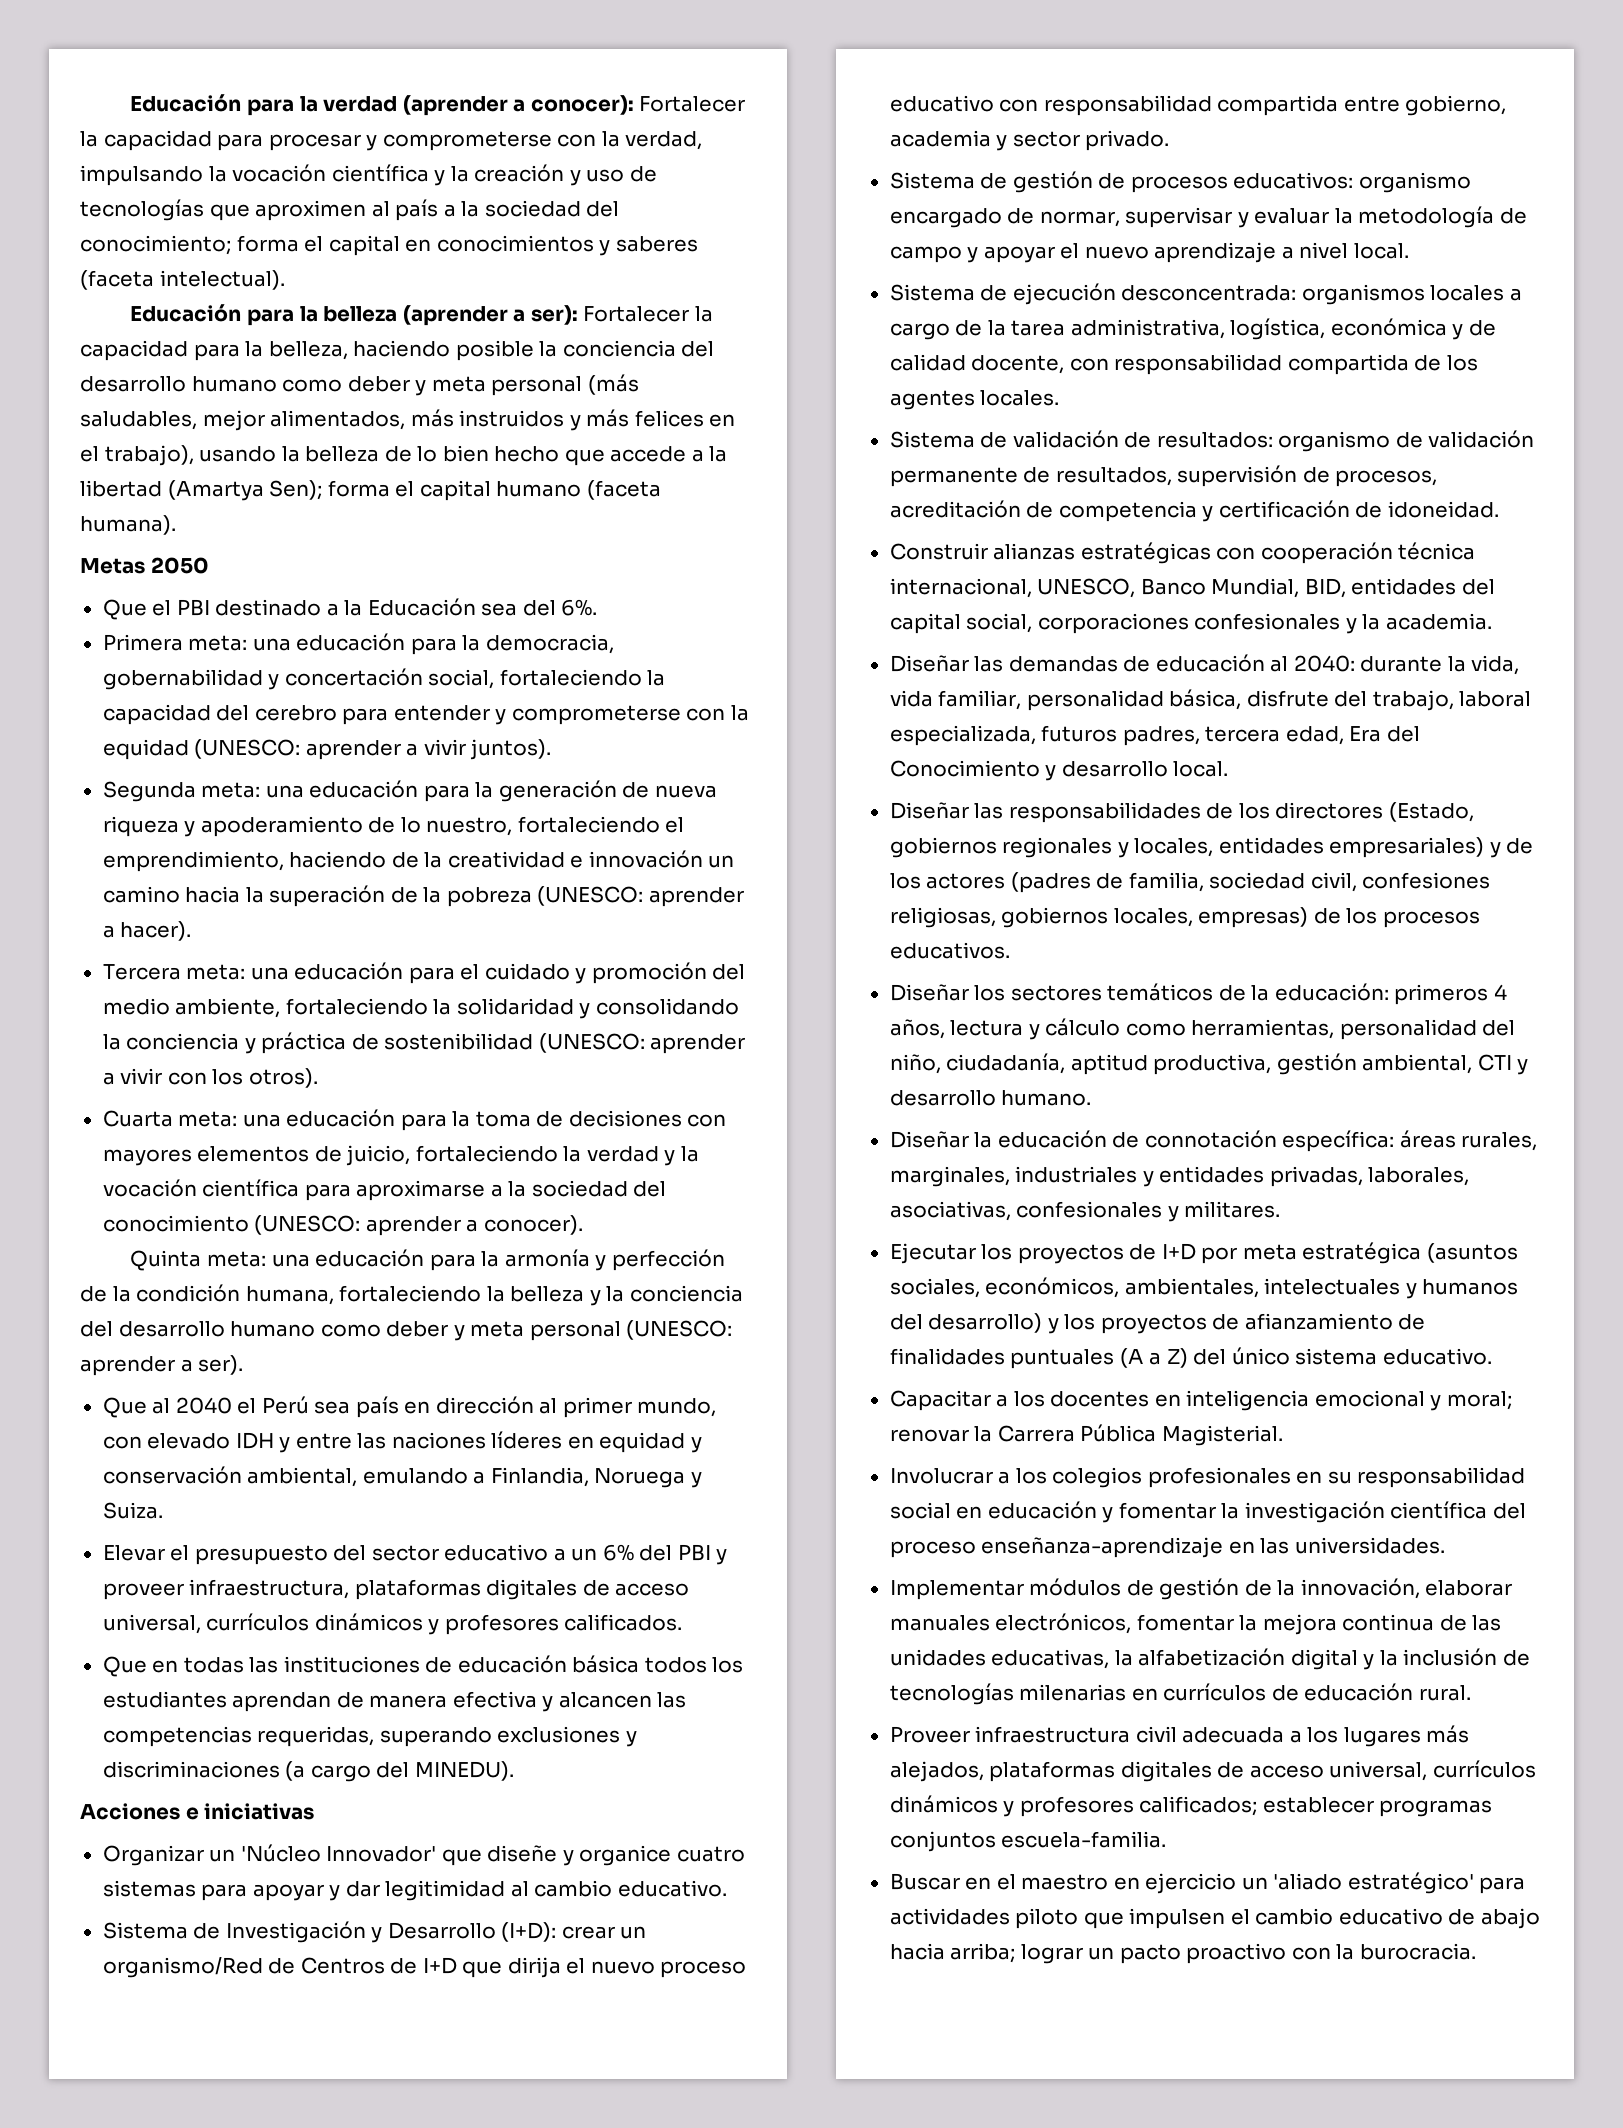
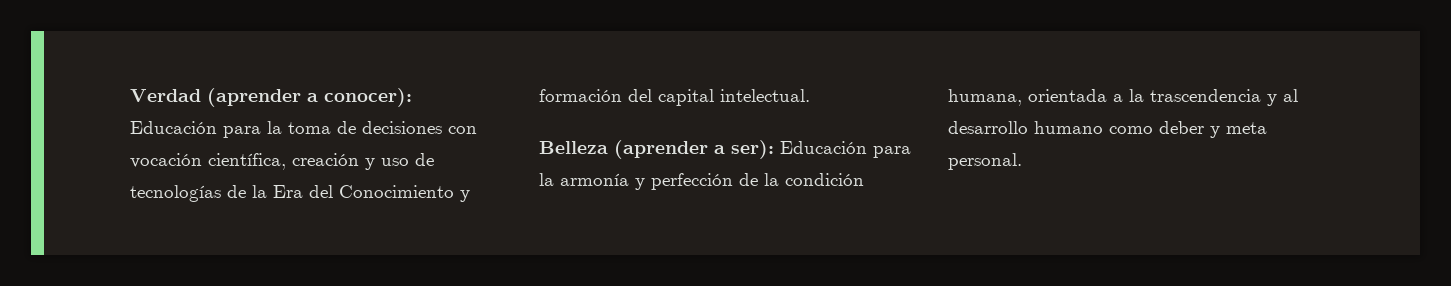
[130,94,746,116] [80,130,703,151] [80,164,657,186] [80,199,620,221] [80,235,698,256] [80,270,285,290] [130,304,713,326] [80,340,715,361] [80,374,639,396] [80,409,736,431] [80,445,728,466] [80,480,661,501] [80,515,176,535] [80,557,209,574] [102,598,598,620] [102,633,614,655] [102,668,666,690] [102,704,749,725] [102,739,552,760] [102,780,717,802] [102,816,685,837] [102,850,735,872] [102,885,744,907] [102,921,192,941] [102,962,746,984] [102,998,739,1019] [102,1032,746,1054] [102,1068,318,1088] [102,1109,727,1131] [102,1145,699,1166] [102,1179,667,1201] [102,1215,583,1236] [130,1249,425,1271] Educación para la verdad (aprender a conocer): Fortalecer la capacidad para procesar y comprometerse con la verdad, impulsando la vocación científica y la creación y uso de tecnologías que aproximen al país a la sociedad del conocimiento; forma el capital en conocimientos y saberes (faceta intelectual). // Educación para la belleza (aprender a ser): Fortalecer la capacidad para la belleza, haciendo posible la conciencia del desarrollo humano como deber y meta personal (más saludables, mejor alimentados, más instruidos y más felices en el trabajo), usando la belleza de lo bien hecho que accede a la libertad (Amartya Sen); forma el capital humano (faceta humana). // Metas 2050 // Que el PBI destinado a la Educación sea del 6%. // Primera meta: una educación para la democracia, gobernabilidad y concertación social, fortaleciendo la capacidad del cerebro para entender y comprometerse con la equidad (UNESCO: aprender a vivir juntos). // Segunda meta: una educación para la generación de nueva riqueza y apoderamiento de lo nuestro, fortaleciendo el emprendimiento, haciendo de la creatividad e innovación un camino hacia la superación de la pobreza (UNESCO: aprender a hacer). // Tercera meta: una educación para el cuidado y promoción del medio ambiente, fortaleciendo la solidaridad y consolidando la conciencia y práctica de sostenibilidad (UNESCO: aprender a vivir con los otros). // Cuarta meta: una educación para la toma de decisiones con mayores elementos de juicio, fortaleciendo la verdad y la vocación científica para aproximarse a la sociedad del conocimiento (UNESCO: aprender a conocer). // Quinta meta: una educación -> [130,88,412,107] [130,121,477,138] [130,153,434,170] [130,185,470,202] [539,89,810,106] [539,140,867,159] Verdad (aprender a conocer): Educación para la toma de decisiones con vocación científica, creación y uso de tecnologías de la Era del Conocimiento y formación del capital intelectual. // Belleza (aprender a ser): Educación
[339,1285,743,1306] [80,1320,733,1341] [80,1355,244,1376] [102,1396,717,1418] [102,1431,702,1453] [102,1466,702,1488] [102,1502,163,1519] [102,1544,728,1565] [102,1579,690,1600] [102,1613,683,1635] [102,1655,744,1677] [102,1691,687,1712] [102,1726,637,1747] [102,1761,514,1782] [80,1803,315,1820] [102,1844,745,1866] [102,1880,727,1901] [102,1921,647,1943] [102,1957,747,1978] [889,95,1507,116] [889,130,1170,151] [889,171,1471,193] [889,206,1527,228] [889,242,1409,263] [889,283,1522,305] [889,318,1496,340] [889,354,1478,375] [889,390,1060,410] [889,430,1535,452] [889,465,1438,487] [889,500,1499,522] [889,542,1476,564] [889,578,1495,598] [889,613,1492,634] [889,654,1520,675] [889,689,1532,711] [889,725,1420,746] [889,760,1229,781] [889,802,1474,823] [889,837,1534,858] [889,872,1491,893] [889,907,1480,928] [889,942,1010,959] [889,983,1507,1005] [889,1018,1516,1040] [889,1053,1529,1075] [889,1090,1092,1106] [889,1130,1538,1152] [889,1166,1470,1187] [889,1201,1281,1222] [889,1242,1518,1264] [889,1277,1519,1299] [889,1313,1426,1334] [889,1347,1492,1369] [889,1390,1512,1411] [889,1424,1283,1446] [889,1467,1526,1488] [889,1501,1526,1523] [889,1537,1445,1558] [889,1578,1513,1600] [889,1613,1502,1635] [889,1648,1530,1670] [889,1683,1471,1705] [889,1725,1470,1747] [889,1760,1536,1782] [889,1795,1493,1817] [889,1831,1167,1852] [889,1872,1526,1894] [889,1908,1540,1929] [889,1943,1476,1964] fortaleciendo la belleza y la conciencia del desarrollo humano como deber y meta personal (UNESCO: aprender a ser). // Que al 2040 el Perú sea país en dirección al primer mundo, con elevado IDH y entre las naciones líderes en equidad y conservación ambiental, emulando a Finlandia, Noruega y Suiza. // Elevar el presupuesto del sector educativo a un 6% del PBI y proveer infraestructura, plataformas digitales de acceso universal, currículos dinámicos y profesores calificados. // Que en todas las instituciones de educación básica todos los estudiantes aprendan de manera efectiva y alcancen las competencias requeridas, superando exclusiones y discriminaciones (a cargo del MINEDU). // Acciones e iniciativas // Organizar un 'Núcleo Innovador' que diseñe y organice cuatro sistemas para apoyar y dar legitimidad al cambio educativo. // Sistema de Investigación y Desarrollo (I+D): crear un organismo/Red de Centros de I+D que dirija el nuevo proceso educativo con responsabilidad compartida entre gobierno, academia y sector privado. // Sistema de gestión de procesos educativos: organismo encargado de normar, supervisar y evaluar la metodología de campo y apoyar el nuevo aprendizaje a nivel local. // Sistema de ejecución desconcentrada: organismos locales a cargo de la tarea administrativa, logística, económica y de calidad docente, con responsabilidad compartida de los agentes locales. // Sistema de validación de resultados: organismo de validación permanente de resultados, supervisión de procesos, acreditación de competencia y certificación de idoneidad. // Construir alianzas estratégicas con cooperación técnica internacional, UNESCO, Banco Mundial, BID, entidades del capital social, corporaciones confesionales y la academia. // Diseñar las demandas de educación al 2040: durante la vida, vida familiar, personalidad básica, disfrute del trabajo, laboral especializada, futuros padres, tercera edad, Era del Conocimiento y desarrollo local. // Diseñar las responsabilidades de los directores (Estado, gobiernos regionales y locales, entidades empresariales) y de los actores (padres de familia, sociedad civil, confesiones religiosas, gobiernos locales, empresas) de los procesos educativos. // Diseñar los sectores temáticos de la educación: primeros 4 años, lectura y cálculo como herramientas, personalidad del niño, ciudadanía, aptitud productiva, gestión ambiental, CTI y desarrollo humano. // Diseñar la educación de connotación específica: áreas rurales, marginales, industriales y entidades privadas, laborales, asociativas, confesionales y militares. // Ejecutar los proyectos de I+D por meta estratégica (asuntos sociales, económicos, ambientales, intelectuales y humanos del desarrollo) y los proyectos de afianzamiento de finalidades puntuales (A a Z) del único sistema educativo. // Capacitar a los docentes en inteligencia emocional y moral; renovar la Carrera Pública Magisterial. // Involucrar a los colegios profesionales en su responsabilidad social en educación y fomentar la investigación científica del proceso enseñanza-aprendizaje en las universidades. // Implementar módulos de gestión de la innovación, elaborar manuales electrónicos, fomentar la mejora continua de las unidades educativas, la alfabetización digital y la inclusión de tecnologías milenarias en currículos de educación rural. // Proveer infraestructura civil adecuada a los lugares más alejados, plataformas digitales de acceso universal, currículos dinámicos y profesores calificados; establecer programas conjuntos escuela-familia. // Buscar en el maestro en ejercicio un 'aliado estratégico' para actividades piloto que impulsen el cambio educativo de abajo hacia arriba; lograr un pacto proactivo con la burocracia. -> [1028,89,1298,106] [948,121,1267,138] [948,153,1022,170] orientada a la trascendencia y al desarrollo humano como deber y meta personal.

